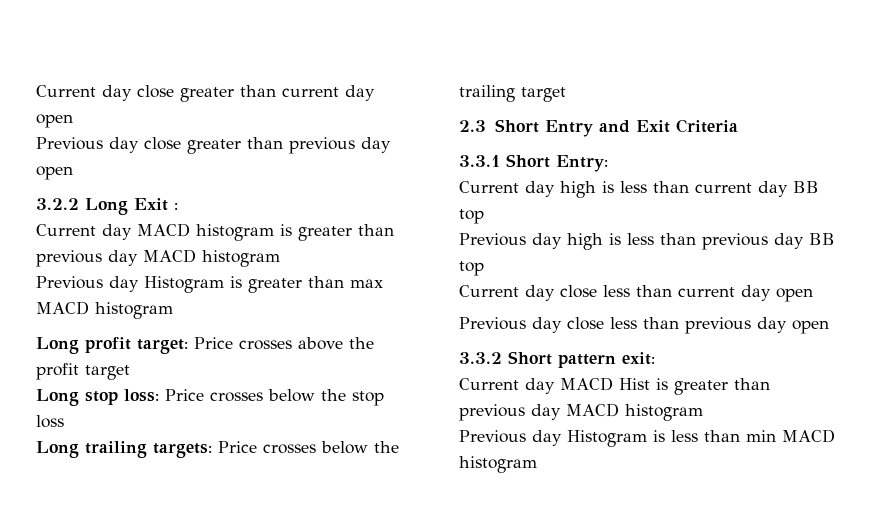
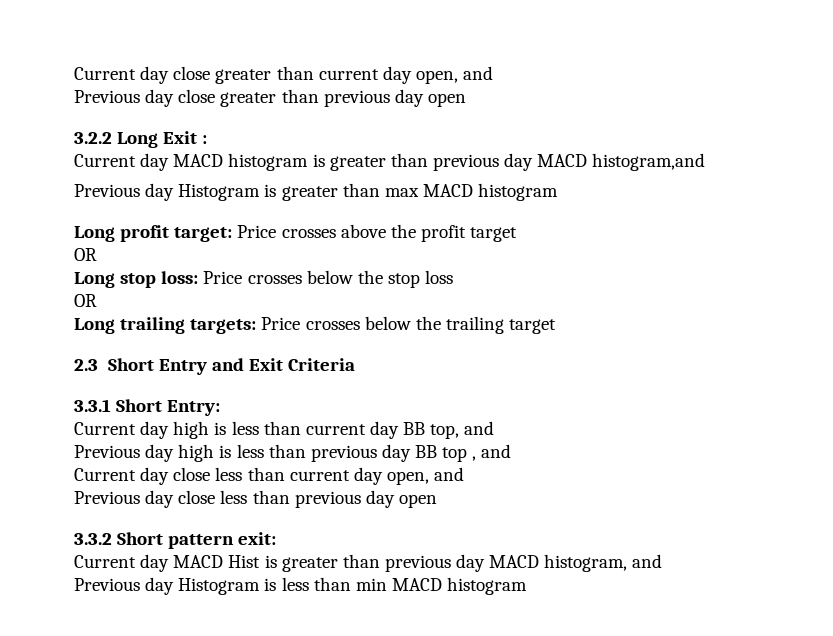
[36,114,73,128] open -> [415,66,494,84] open, and
[202,250,280,267] histogram -> [592,153,706,171] histogram,and
(130, 372) none -> [74,248,97,261] // OR
(64, 421) none -> [74,294,97,307] // OR
[459,209,484,224] top -> [430,421,495,439] top, and
(484, 268) none -> [472,444,512,461] , and
[776,288,813,302] open -> [386,467,465,485] open, and
[625,404,703,421] histogram -> [544,554,663,572] histogram, and

